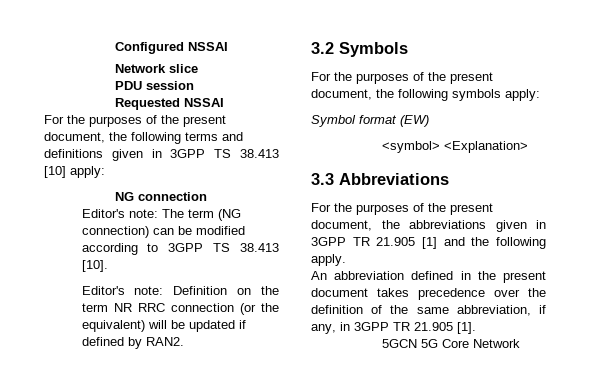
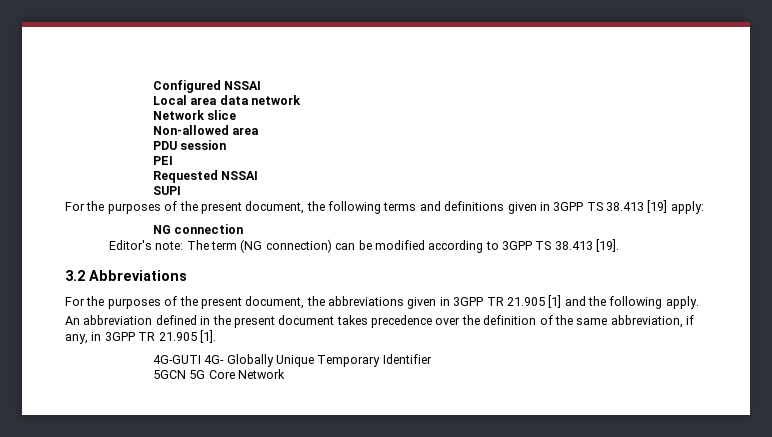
(228, 46) none -> [152,95,301,105] // Local area data network
(198, 68) none -> [152,125,260,135] // Non-allowed area
(194, 85) none -> [152,156,173,165] // PEI
(224, 102) none -> [152,186,181,195] // SUPI
[44,166,66,178] [10] -> [647,200,668,213] [19]
[81,260,108,272] [81,286,279,295] [81,303,279,315] [81,320,246,332] [81,337,184,349] [311,42,408,57] [311,72,493,84] [311,89,540,101] [311,115,429,127] [381,141,528,153] [311,173,334,185] [10]. // Editor's note: Definition on the term NR RRC connection (or the equivalent) will be updated if defined by RAN2. // 3.2 Symbols // For the purposes of the present document, the following symbols apply: // Symbol format (EW) // <symbol> <Explanation> // 3.3 -> [596,239,620,252] [65,270,85,281] [19]. // 3.2
(476, 328) none -> [152,354,432,367] // 4G-GUTI 4G- Globally Unique Temporary Identifier

